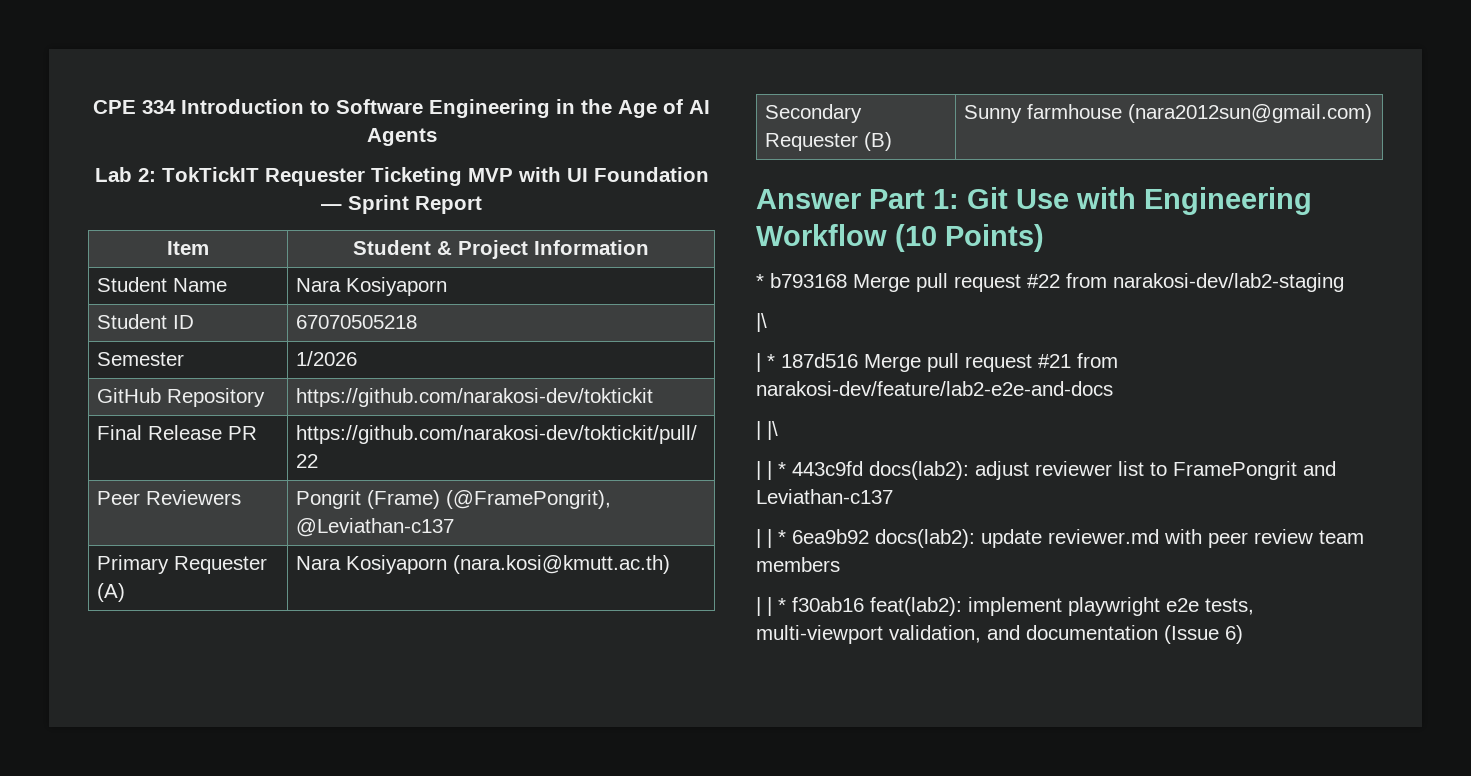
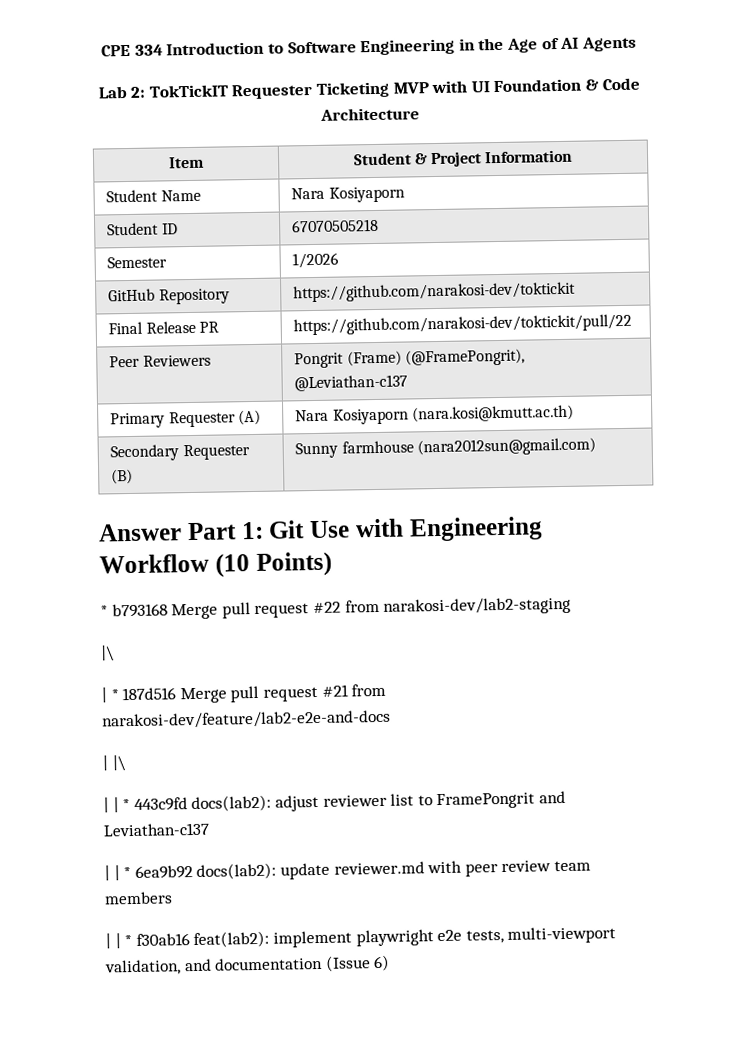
[321,195,482,214] — Sprint Report -> [584,77,641,91] [319,107,420,121] & Code Architecture

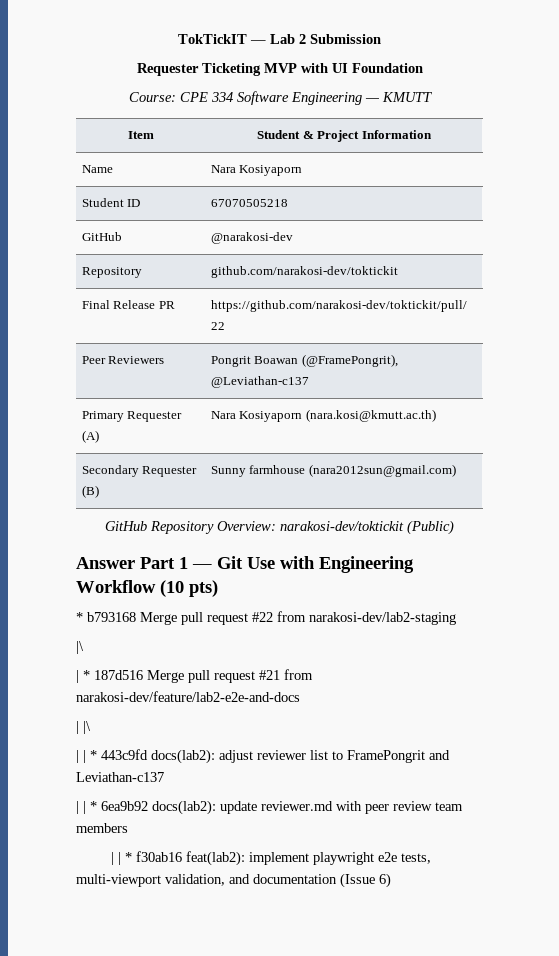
[101,36,637,57] [97,84,229,99] CPE 334 Introduction to Software Engineering in the Age of AI Agents // Lab 2: TokTickIT -> [178,34,381,44] TokTickIT — Lab 2 Submission //
[584,77,641,91] [319,107,420,121] & Code Architecture -> [128,91,432,105] // Course: CPE 334 Software Engineering — KMUTT
[106,189,159,203] Student -> (432, 134) none
[107,256,168,269] [292,252,340,269] [108,288,156,302] Semester | 1/2026 // GitHub -> [81,232,122,241] [210,232,293,244] GitHub | @narakosi-dev //
[293,281,577,303] https://github.com/narakosi-dev/toktickit -> [210,266,398,278] github.com/narakosi-dev/toktickit
[346,350,402,367] (Frame) -> [254,356,299,364] Boawan
(596, 447) none -> [105,520,454,535] // GitHub Repository Overview: narakosi-dev/toktickit (Public)
[240,521,264,540] 1: -> [179,557,212,569] 1 —
[255,551,332,577] Points) -> [189,580,218,597] pts)

